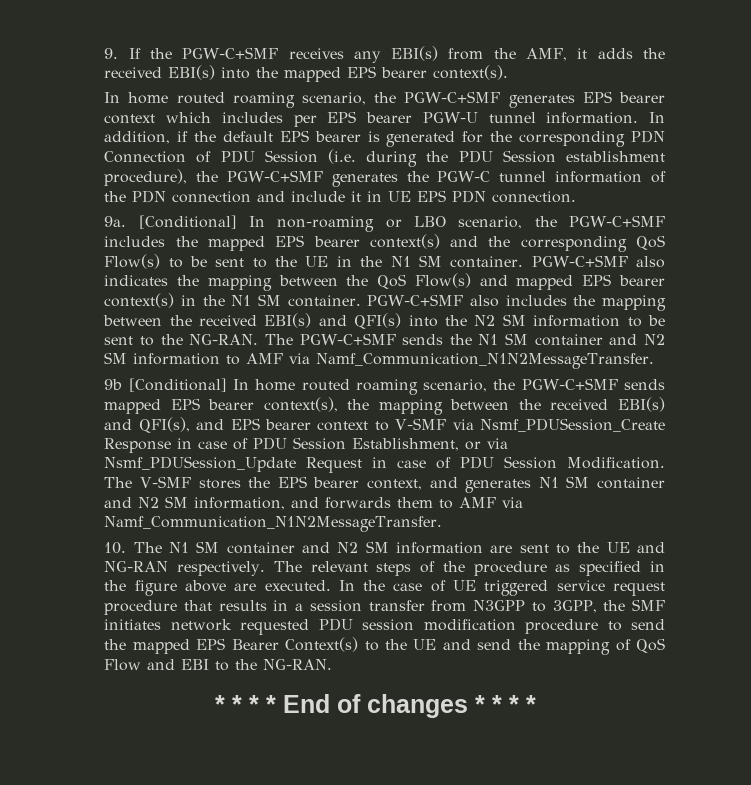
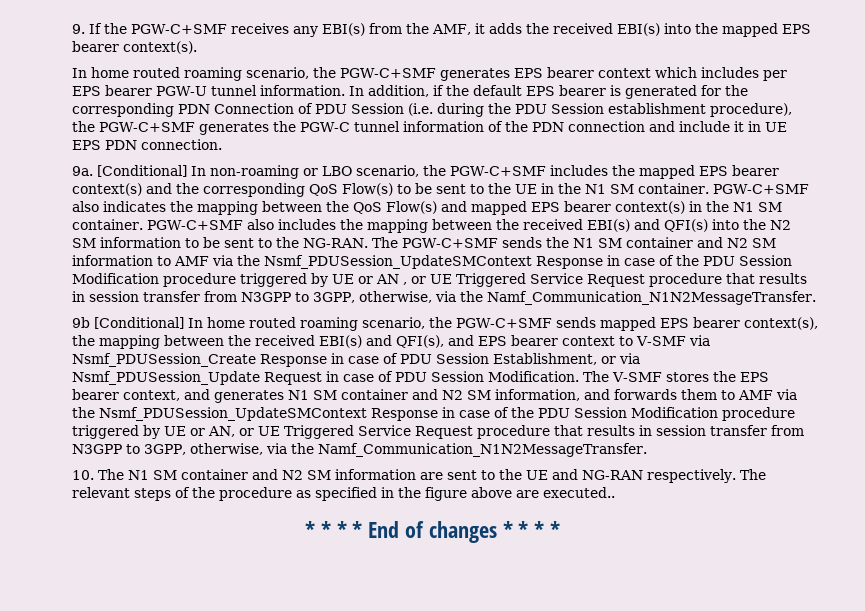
(311, 358) none -> [237,255,793,269] [72,273,808,287] [72,291,484,303] the Nsmf_PDUSession_UpdateSMContext Response in case of the PDU Session Modification procedure triggered by UE or AN , or UE Triggered Service Request procedure that results in session transfer from N3GPP to 3GPP, otherwise, via the
(524, 502) none -> [72,407,796,421] [72,425,805,439] [72,443,315,455] the Nsmf_PDUSession_UpdateSMContext Response in case of the PDU Session Modification procedure triggered by UE or AN, or UE Triggered Service Request procedure that results in session transfer from N3GPP to 3GPP, otherwise, via the
[264,580,665,596] [104,599,665,615] [104,618,665,635] [104,637,666,655] [104,659,333,671] executed. In the case of UE triggered service request procedure that results in a session transfer from N3GPP to 3GPP, the SMF initiates network requested PDU session modification procedure to send the mapped EPS Bearer Context(s) to the UE and send the mapping of QoS Flow and EBI to the NG-RAN. -> [543,487,616,498] executed..

